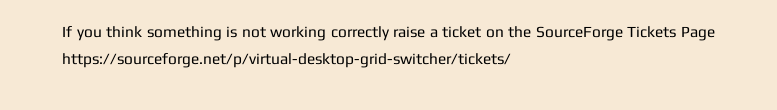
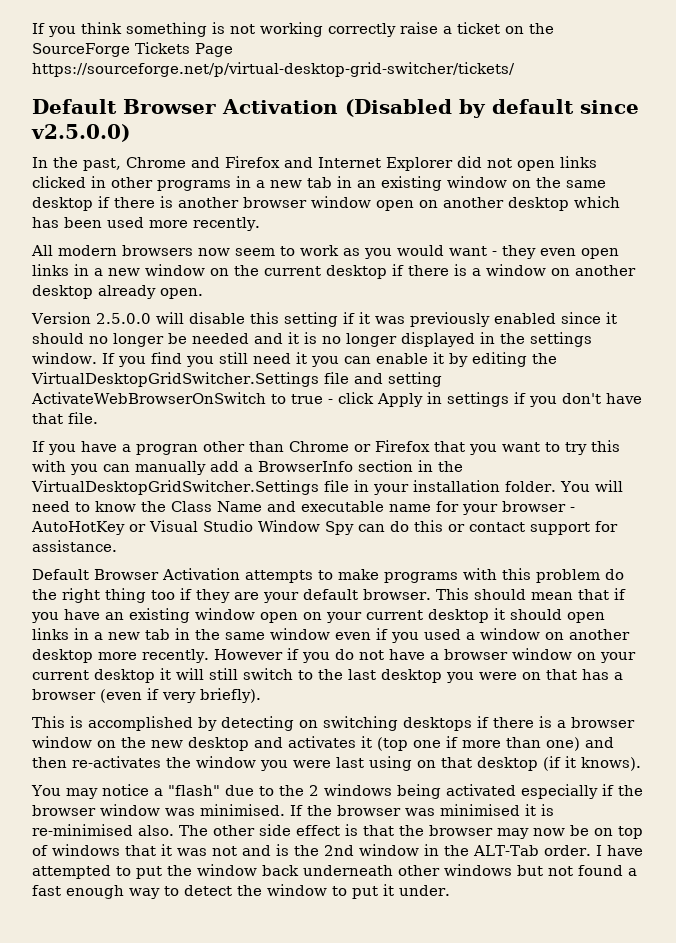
(511, 60) none -> [32,99,639,118] [31,124,130,142] [32,156,597,171] [32,176,606,191] [32,196,620,211] [32,217,260,231] [31,245,619,259] [32,264,636,279] [32,285,203,299] [31,312,617,327] [32,332,592,347] [32,352,557,367] [31,372,442,387] [31,392,642,407] [32,412,98,424] [32,440,620,455] [32,460,463,475] [31,480,623,495] [32,501,575,515] [31,520,618,535] [32,540,117,552] [32,568,624,583] [32,588,626,603] [31,608,605,623] [32,628,630,643] [32,648,636,663] [32,668,623,683] [32,688,261,703] [32,716,635,731] [32,736,614,751] [32,756,641,771] [31,784,643,799] [32,804,554,816] [32,824,643,839] [32,844,643,856] [32,864,637,879] [32,884,450,899] // Default Browser Activation (Disabled by default since v2.5.0.0) // In the past, Chrome and Firefox and Internet Explorer did not open links clicked in other programs in a new tab in an existing window on the same desktop if there is another browser window open on another desktop which has been used more recently. // All modern browsers now seem to work as you would want - they even open links in a new window on the current desktop if there is a window on another desktop already open. // Version 2.5.0.0 will disable this setting if it was previously enabled since it should no longer be needed and it is no longer displayed in the settings window. If you find you still need it you can enable it by editing the VirtualDesktopGridSwitcher.Settings file and setting ActivateWebBrowserOnSwitch to true - click Apply in settings if you don't have that file. // If you have a progran other than Chrome or Firefox that you want to try this with you can manually add a BrowserInfo section in the VirtualDesktopGridSwitcher.Settings file in your installation folder. You will need to know the Class Name and executable name for your browser - AutoHotKey or Visual Studio Window Spy can do this or contact support for assistance. // Default Browser Activation attempts to make programs with this problem do the right thing too if they are your default browser. This should mean that if you have an existing window open on your current desktop it should open links in a new tab in the same window even if you used a window on another desktop more recently. However if you do not have a browser window on your current desktop it will still switch to the last desktop you were on that has a browser (even if very briefly). // This is accomplished by detecting on switching desktops if there is a browser window on the new desktop and activates it (top one if more than one) and then re-activates the window you were last using on that desktop (if it knows). // You may notice a "flash" due to the 2 windows being activated especially if the browser window was minimised. If the browser was minimised it is re-minimised also. The other side effect is that the browser may now be on top of windows that it was not and is the 2nd window in the ALT-Tab order. I have attempted to put the window back underneath other windows but not found a fast enough way to detect the window to put it under.

